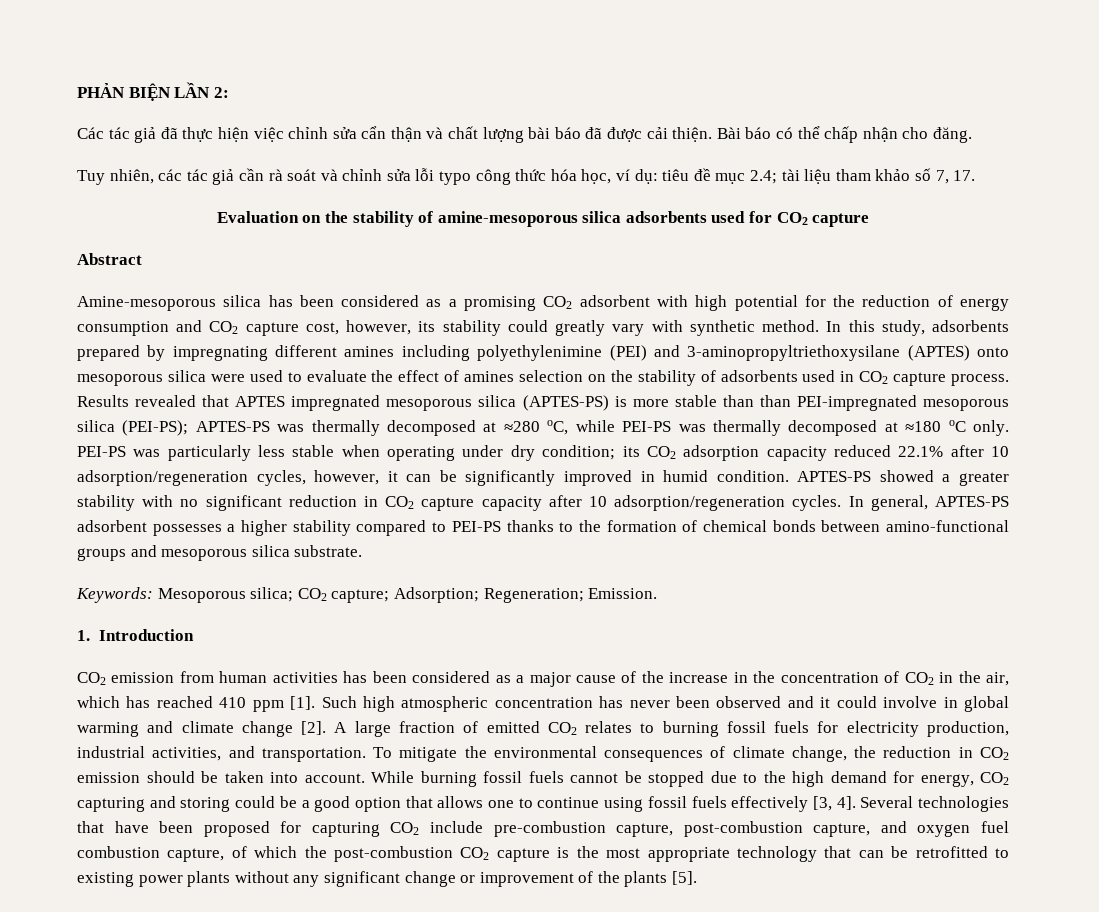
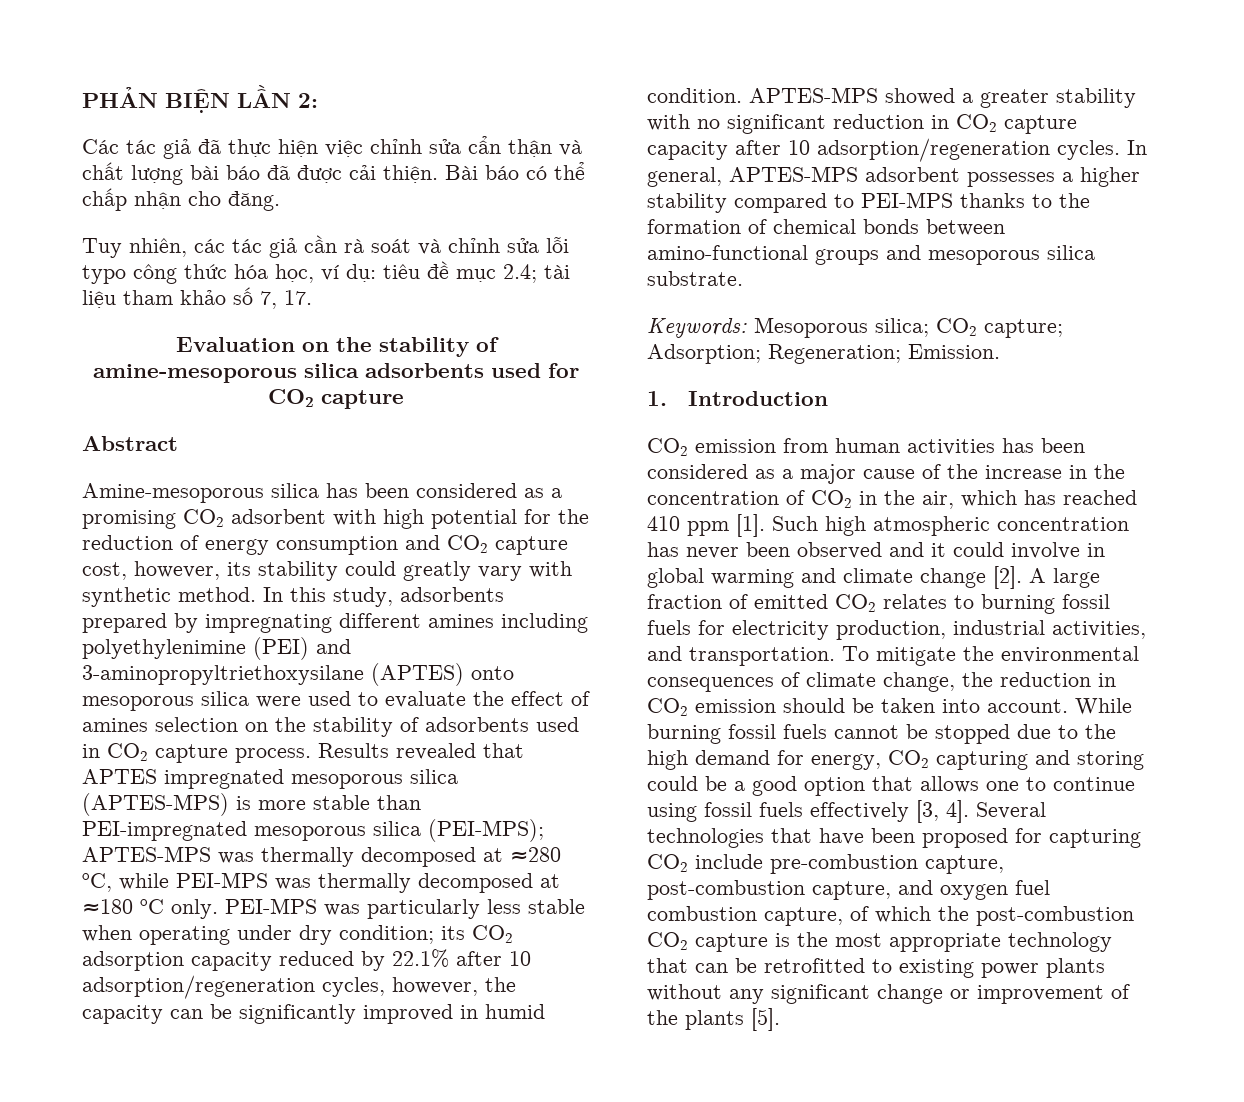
[522,395,609,411] (APTES-PS) -> [82,793,229,816] (APTES-MPS)
[759,395,791,407] than -> (421, 802) none
[122,420,270,436] (PEI-PS); APTES-PS -> [428,819,544,842] [82,846,211,862] (PEI-MPS); APTES-MPS
[622,421,672,432] PEI-PS -> [176,872,268,888] PEI-MPS
[77,446,126,457] PEI-PS -> [225,898,317,914] PEI-MPS
(891, 451) none -> [361,951,385,971] by
[387,471,398,482] it -> [485,977,516,992] [82,1005,163,1024] the capacity
[797,471,872,482] APTES-PS -> [749,87,878,103] APTES-MPS
[935,496,1010,507] APTES-PS -> [729,166,858,182] APTES-MPS
[451,521,501,532] PEI-PS -> [861,192,953,208] PEI-MPS

